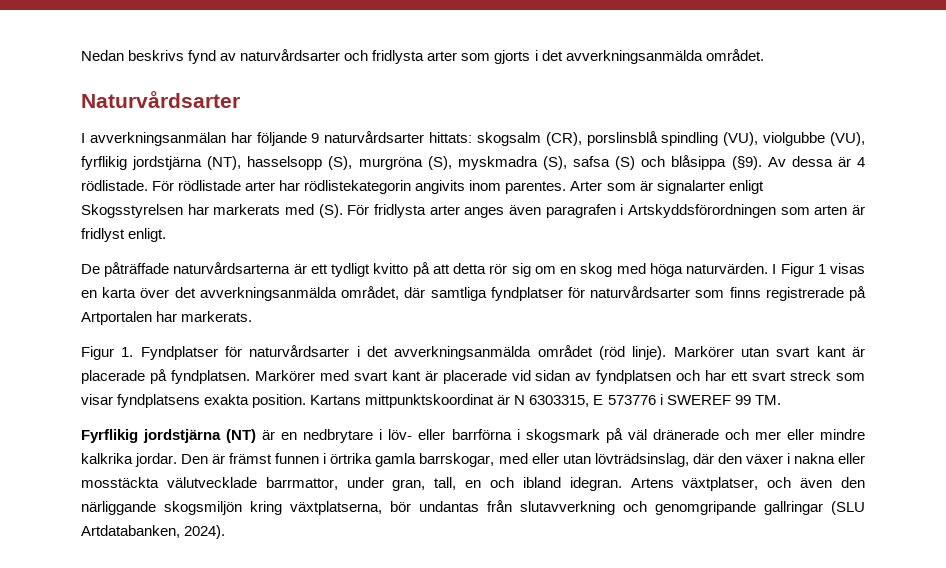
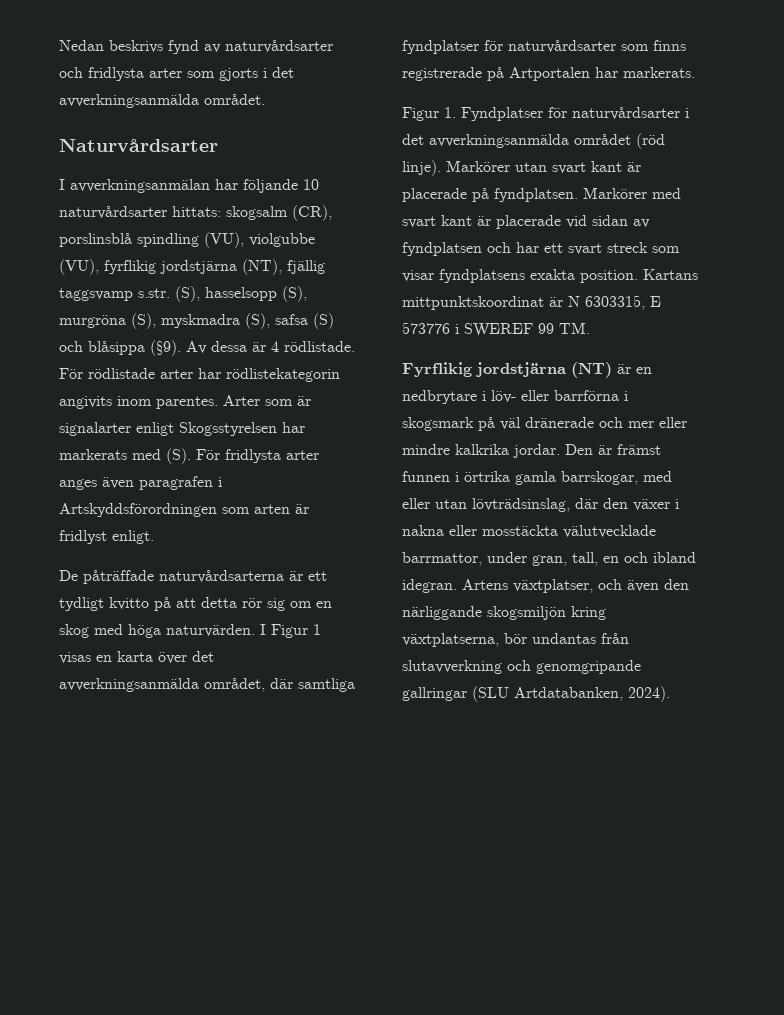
[311,133,320,143] 9 -> [303,179,319,190] 10
(242, 163) none -> [287,260,325,274] [59,286,200,302] fjällig taggsvamp s.str. (S),

